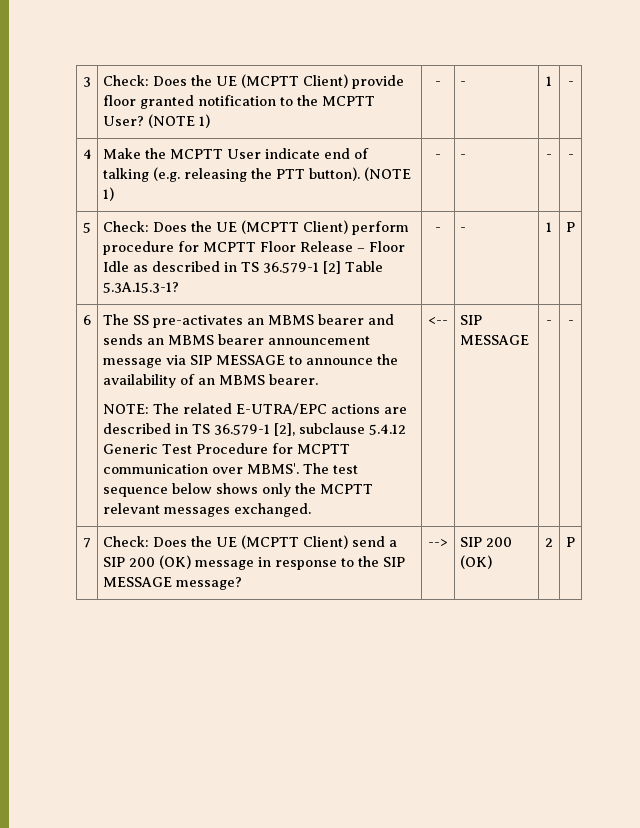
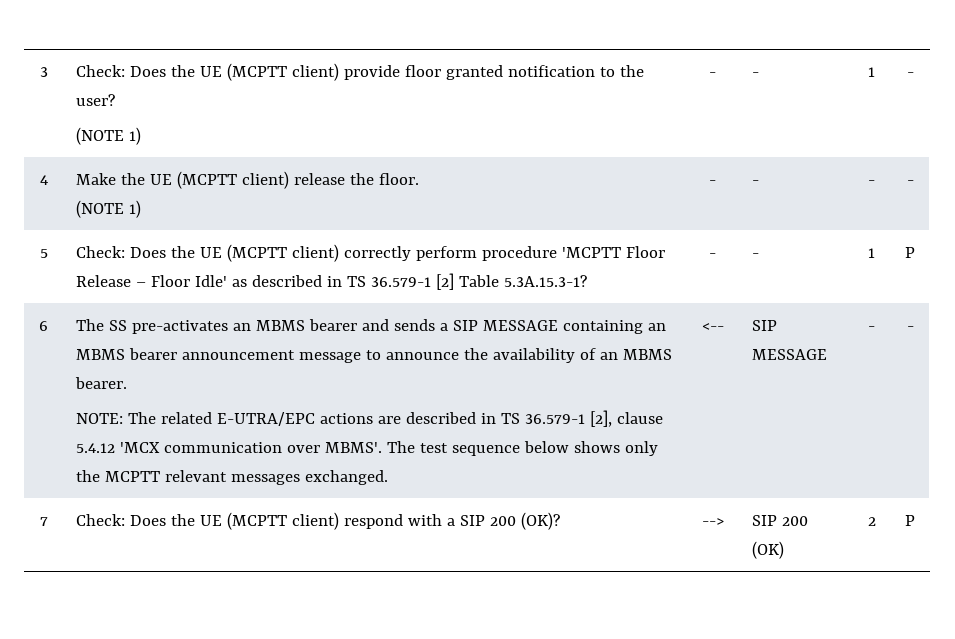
[302,74,348,88] Client) -> [292,63,340,81] client)
[321,96,375,106] [102,116,144,126] MCPTT User? -> [76,94,116,106] user? //
[169,148,369,159] [102,167,360,182] MCPTT User indicate end of talking (e.g. releasing the PTT button). -> [150,171,420,189] UE (MCPTT client) release the floor. //
[302,220,409,235] [102,241,256,255] Client) perform procedure for MCPTT -> [292,244,622,262] client) correctly perform procedure 'MCPTT
[102,261,129,272] Idle -> [195,275,228,287] Idle'
(143, 339) none -> [440,320,644,334] a SIP MESSAGE containing
[165,355,285,365] via SIP MESSAGE -> (362, 357) none
[298,423,406,435] [102,443,350,454] subclause 5.4.12 Generic Test Procedure for MCPTT -> [617,412,664,424] [76,442,161,453] clause 5.4.12 'MCX
[302,535,397,549] [102,555,405,570] [102,577,242,590] Client) send a SIP 200 (OK) message in response to the SIP MESSAGE message? -> [292,512,561,530] client) respond with a SIP 200 (OK)?

